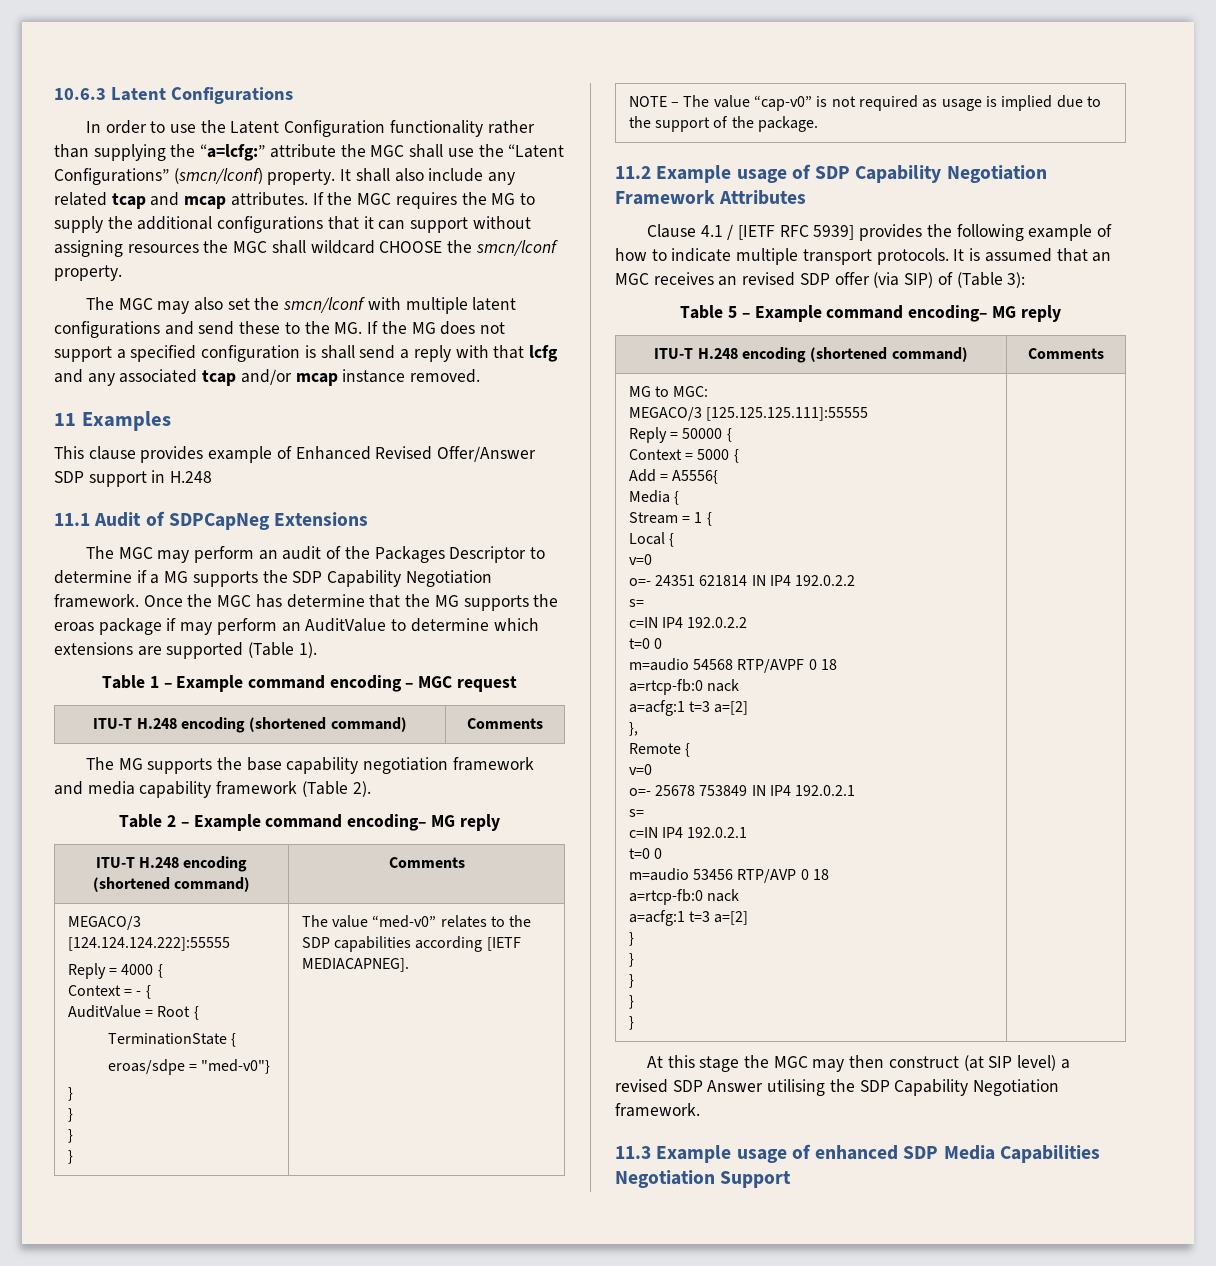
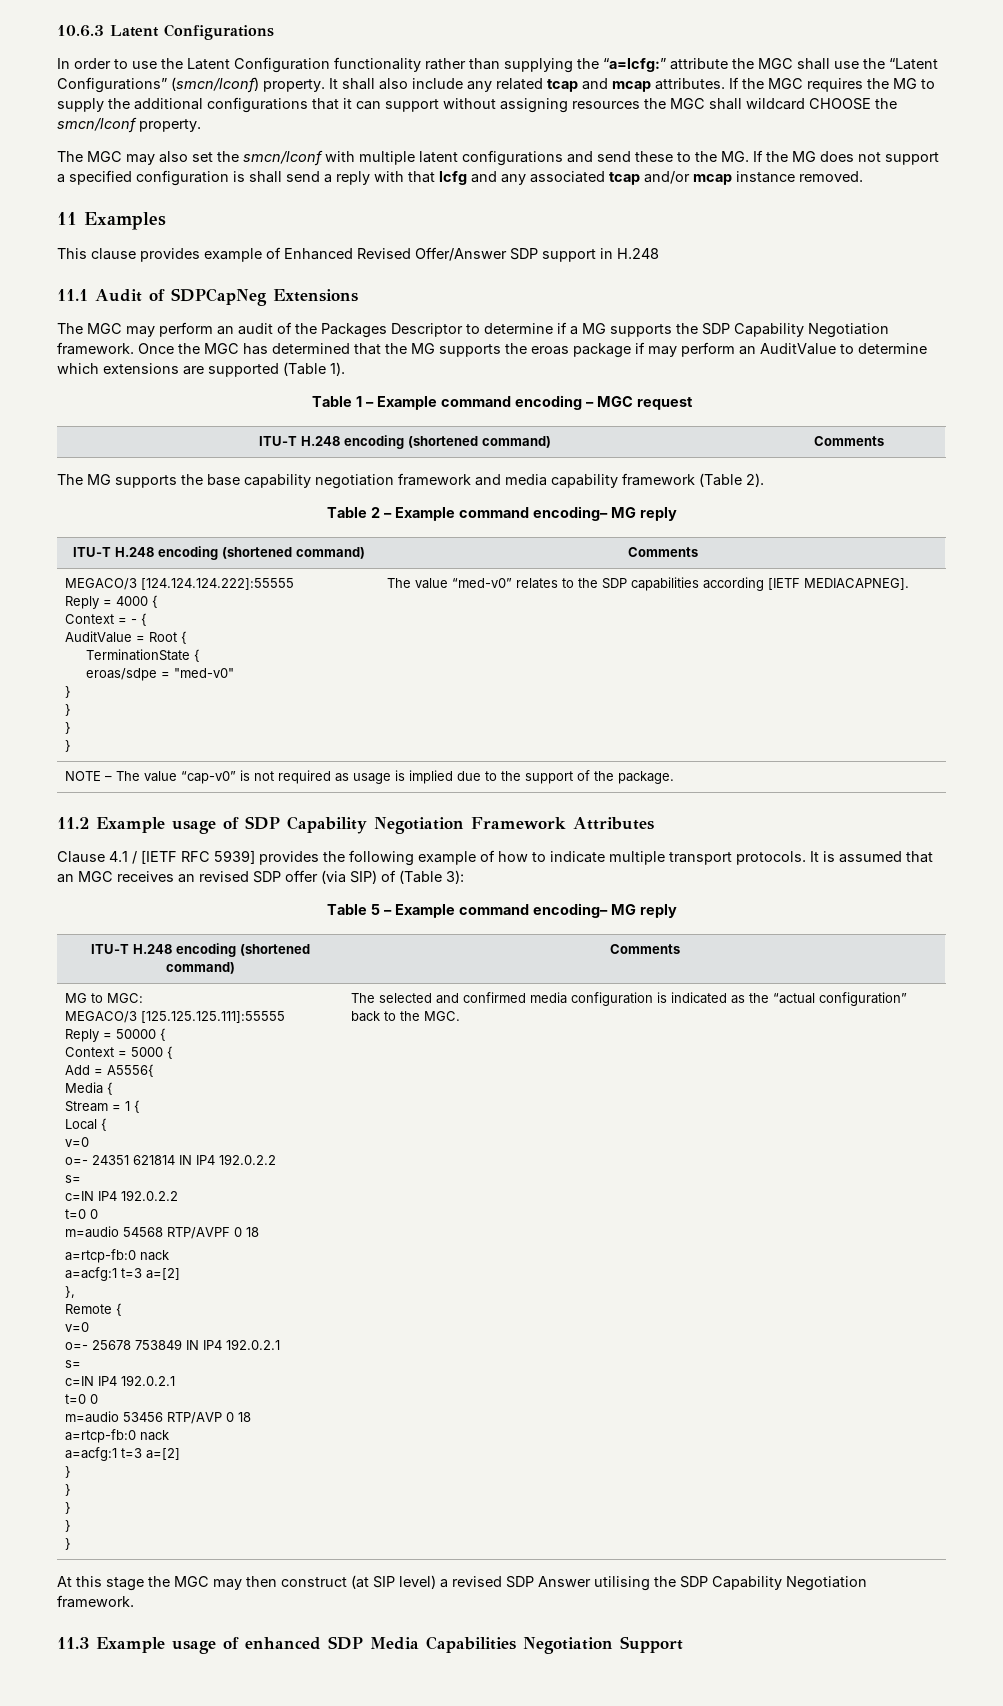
[286,594,365,608] determine -> [272,343,350,354] determined
[201,1059,271,1074] "med-v0"} -> [174,668,235,678] "med-v0"
(634, 1023) none -> [350,992,907,1006] [350,1011,460,1022] The selected and confirmed media configuration is indicated as the “actual configuration” back to the MGC.

